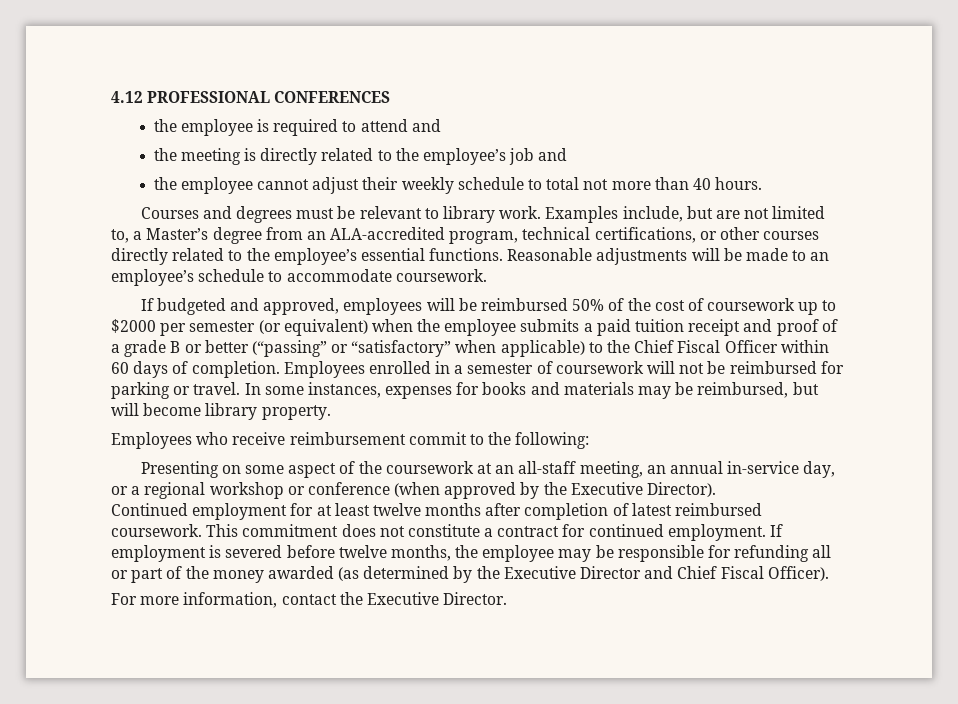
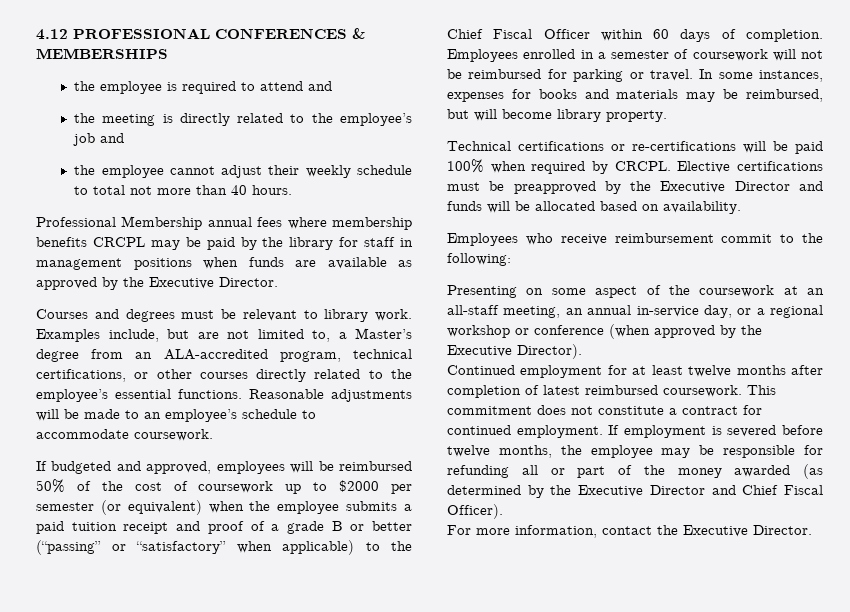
(391, 97) none -> [352,28,365,39] [36,48,168,59] & MEMBERSHIPS
(763, 183) none -> [36,216,412,230] [36,237,413,250] [36,257,412,270] [36,277,278,290] // Professional Membership annual fees where membership benefits CRCPL may be paid by the library for staff in management positions when funds are available as approved by the Executive Director.
(331, 412) none -> [447,141,823,154] [447,159,823,174] [447,181,823,194] [447,201,741,214] // Technical certifications or re-certifications will be paid 100% when required by CRCPL. Elective certifications must be preapproved by the Executive Director and funds will be allocated based on availability.

